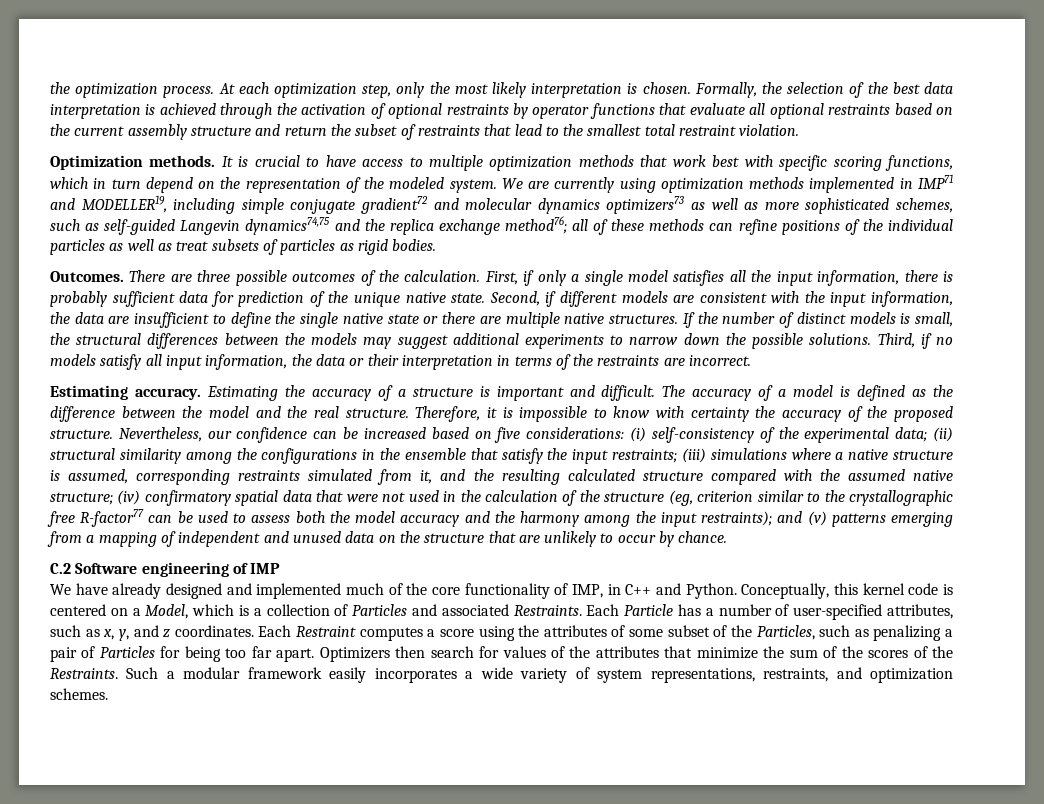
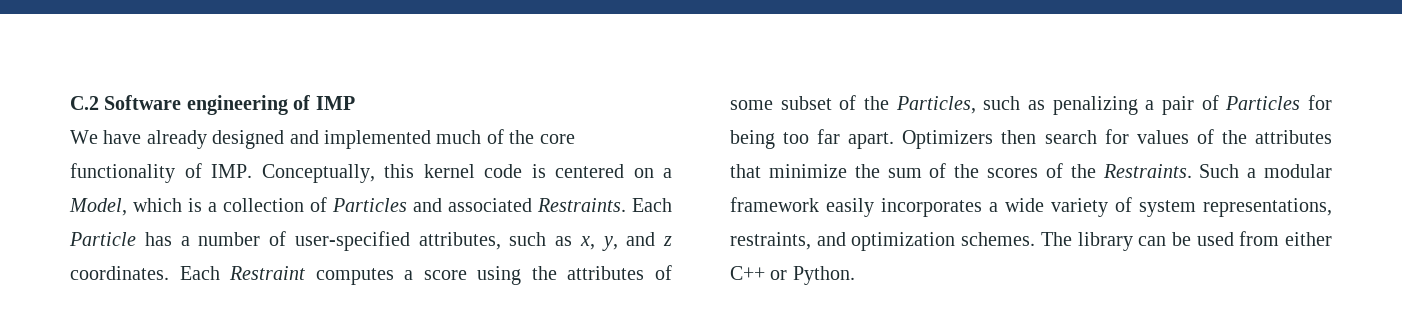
[50,82,954,98] [50,103,954,119] [50,124,800,140] [50,155,954,171] [50,174,954,193] [50,195,954,214] [50,216,954,235] [50,239,437,255] [50,270,954,286] [50,291,953,307] [50,312,954,328] [50,333,953,349] [50,354,752,370] [50,385,954,401] [50,406,953,422] [50,427,954,443] [50,448,954,464] [50,469,953,485] [50,490,954,506] [47,509,953,527] [47,531,728,547] the optimization process. At each optimization step, only the most likely interpretation is chosen. Formally, the selection of the best data interpretation is achieved through the activation of optional restraints by operator functions that evaluate all optional restraints based on the current assembly structure and return the subset of restraints that lead to the smallest total restraint violation. // Optimization methods. It is crucial to have access to multiple optimization methods that work best with specific scoring functions, which in turn depend on the representation of the modeled system. We are currently using optimization methods implemented in IMP71 and MODELLER19, including simple conjugate gradient72 and molecular dynamics optimizers73 as well as more sophisticated schemes, such as self-guided Langevin dynamics74,75 and the replica exchange method76; all of these methods can refine positions of the individual particles as well as treat subsets of particles as rigid bodies. // Outcomes. There are three possible outcomes of the calculation. First, if only a single model satisfies all the input information, there is probably sufficient data for prediction of the unique native state. Second, if different models are consistent with the input information, the data are insufficient to define the single native state or there are multiple native structures. If the number of distinct models is small, the structural differences between the models may suggest additional experiments to narrow down the possible solutions. Third, if no models satisfy all input information, the data or their interpretation in terms of the restraints are incorrect. // Estimating accuracy. Estimating the accuracy of a structure is important and difficult. The accuracy of a model is defined as the difference between the model and the real structure. Therefore, it is impossible to know with certainty the accuracy of the proposed structure. Nevertheless, our confidence can be increased based on five considerations: (i) self-consistency of the experimental data; (ii) structural similarity among the configurations in the ensemble that satisfy the input restraints; (iii) simulations where a native structure is assumed, corresponding restraints simulated from it, and the resulting calculated structure compared with the assumed native structure; (iv) confirmatory spatial data that were not used in the calculation of the structure (eg, criterion similar to the crystallographic free R-factor77 can be used to assess both the model accuracy and the harmony among the input restraints); and (v) patterns emerging from a mapping of independent and unused data on the structure that are unlikely to occur by chance. // -> (70, 103) none
[572,583,737,599] IMP, in C++ and Python. -> [211,164,252,178] IMP.
(108, 694) none -> [1040,231,1332,251] [730,266,855,285] The library can be used from either C++ or Python.

